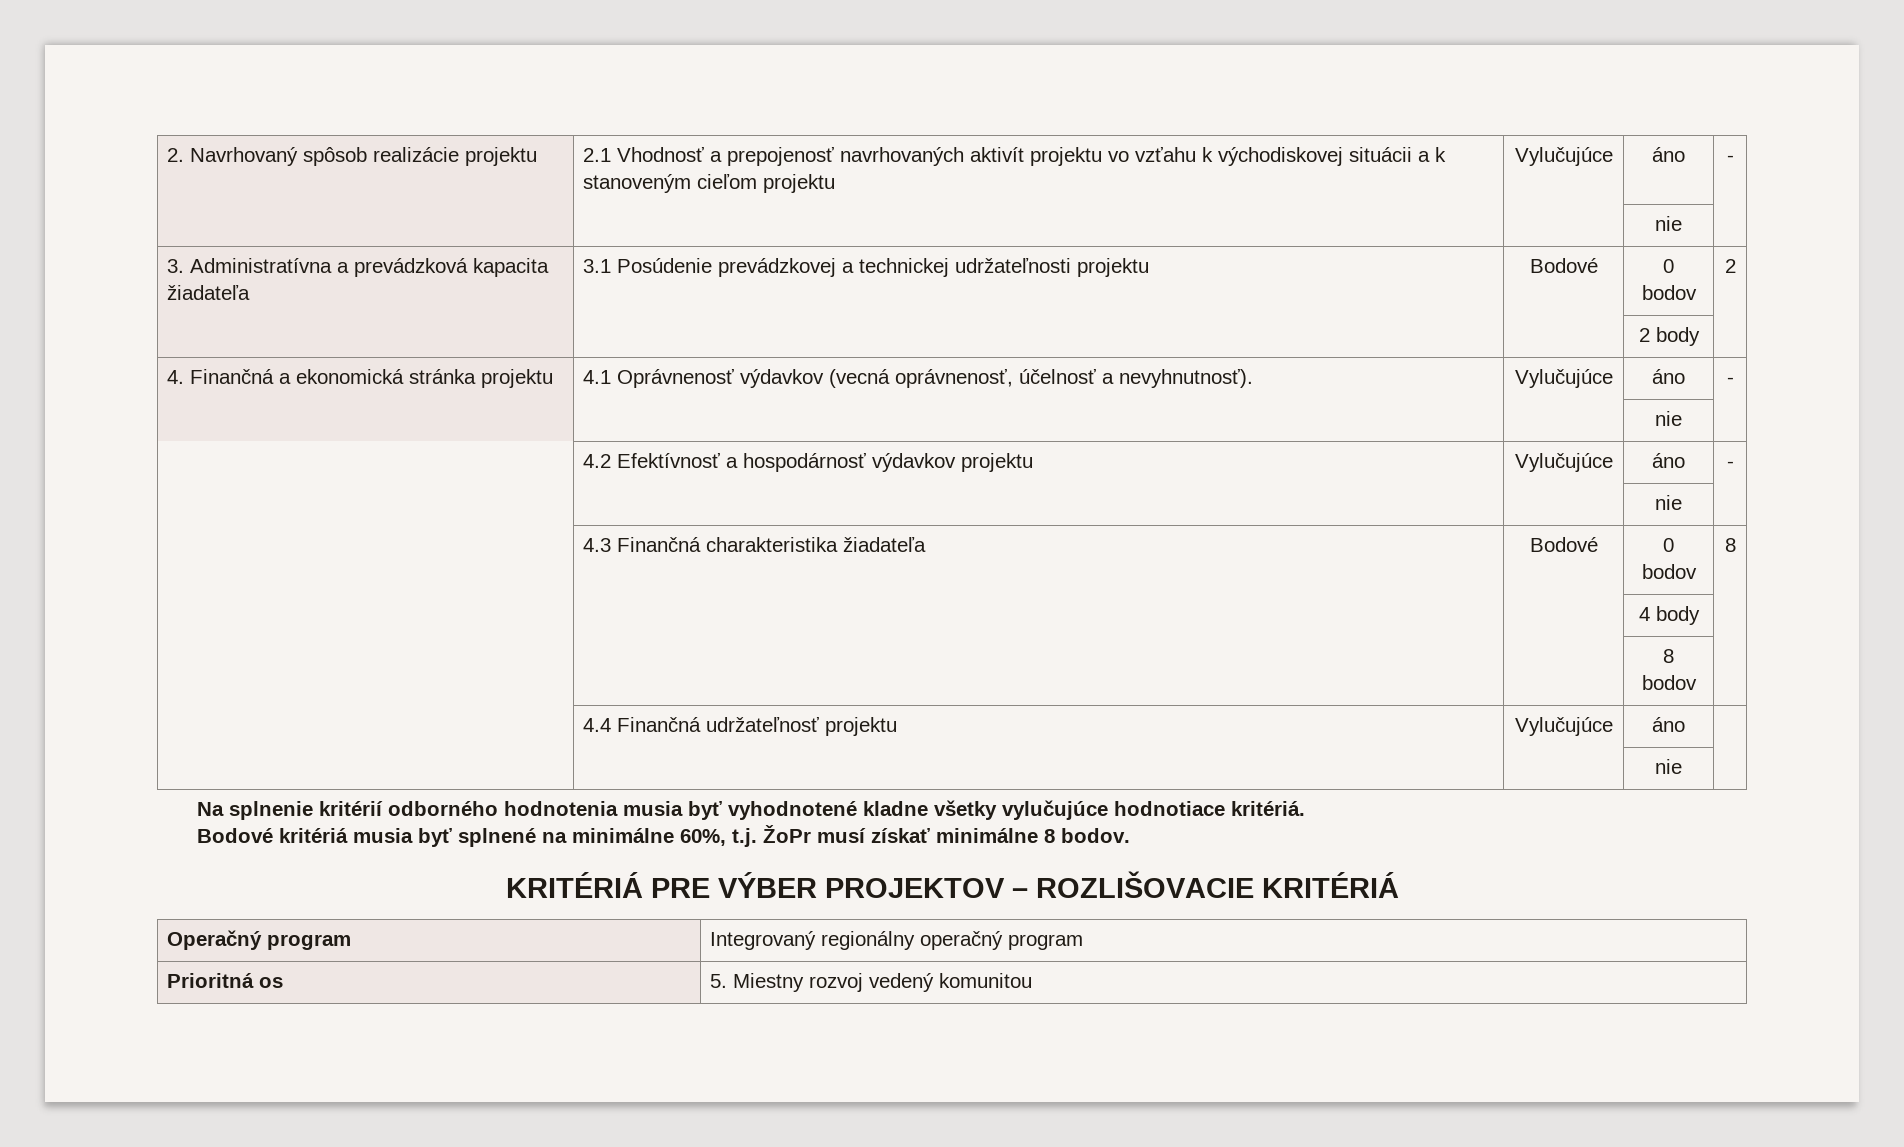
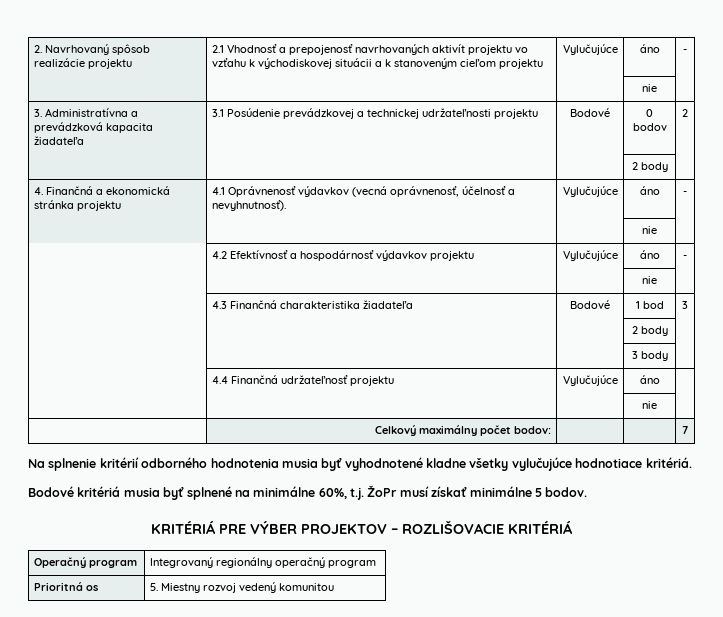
[1663,538,1674,552] [1641,564,1697,579] [1724,538,1736,552] [1638,607,1650,621] 0 bodov | 8 // | | | 4 -> [635,301,664,309] [682,301,688,309] [631,326,638,334] 1 bod | 3 // | | | 2
[1663,649,1674,663] [1641,675,1697,690] 8 bodov -> [631,351,668,361] 3 body
(1682, 766) none -> [375,425,552,436] [682,426,688,434] // | Celkový maximálny počet bodov: | | | 7
[1043,829,1055,843] 8 -> [534,488,542,497] 5

